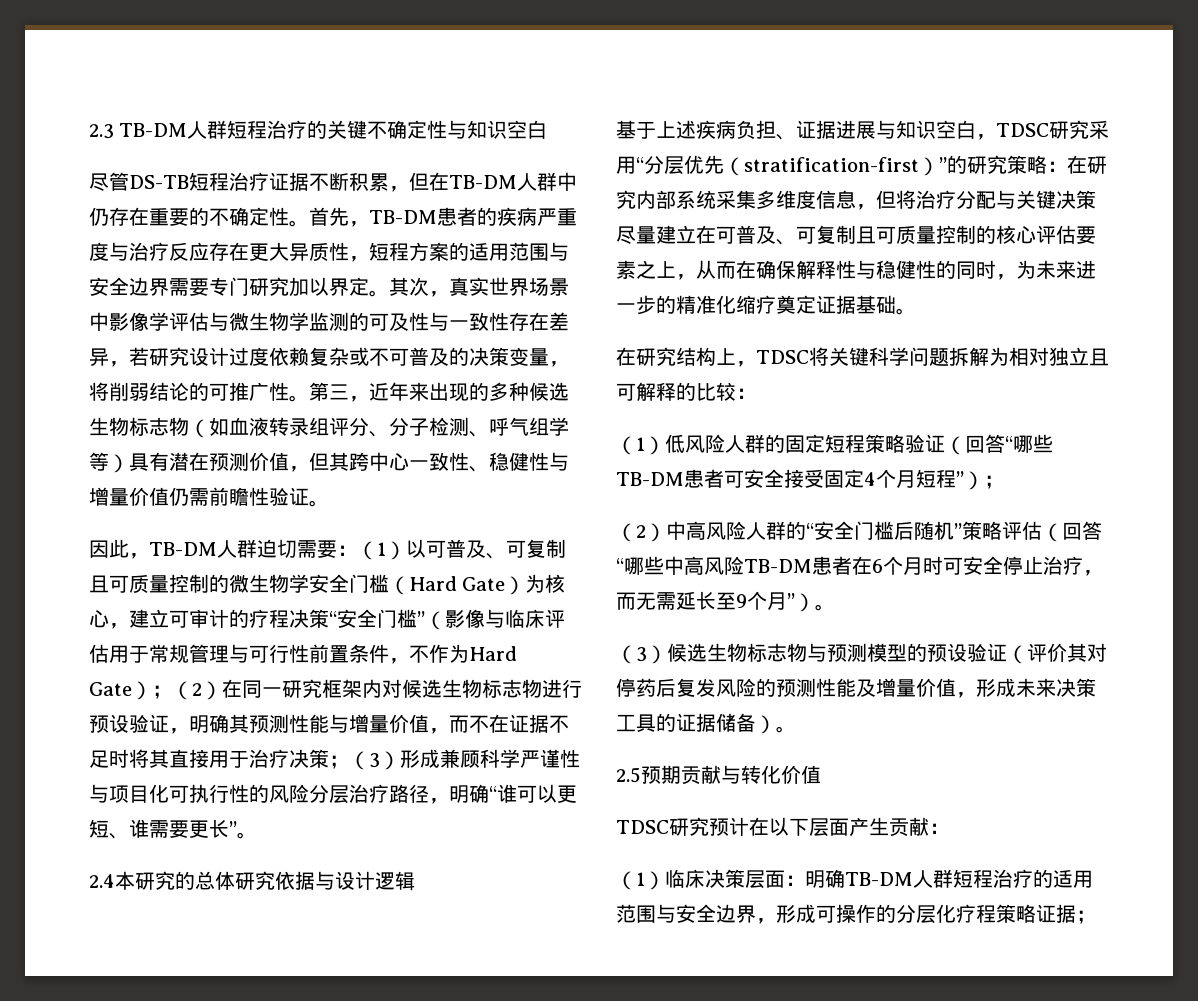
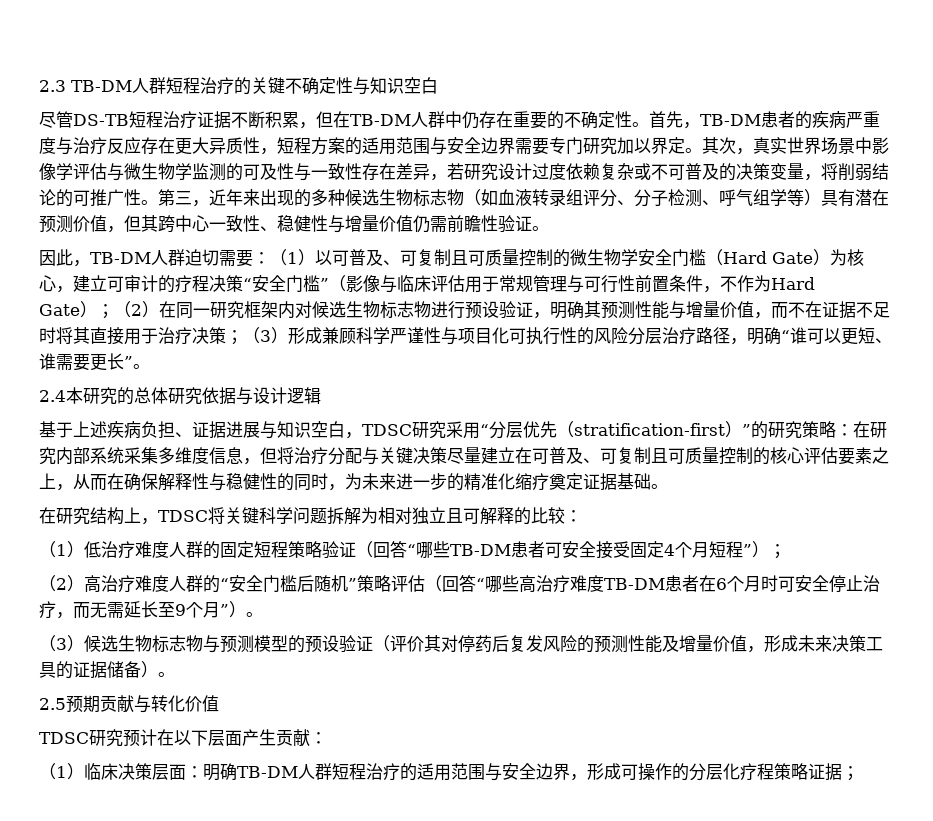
[685,434,725,453] 风险 -> [101,541,169,559] 治疗难度
[666,521,746,540] 中高风险 -> [84,575,169,593] 高治疗难度
[664,556,744,575] 中高风险 -> [519,575,604,593] 高治疗难度

